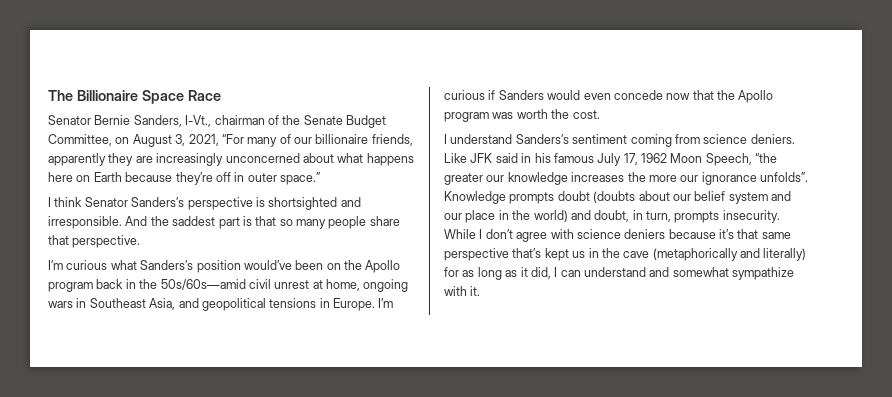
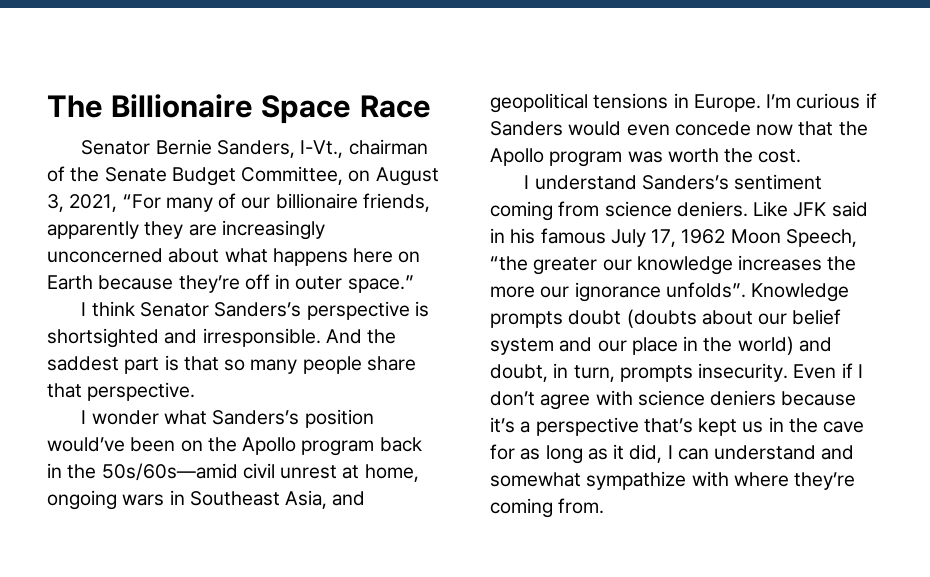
[48,260,108,270] I’m curious -> [81,410,159,425] I wonder
[444,229,476,239] While -> [793,363,853,379] Even if
[737,229,791,239] that same -> [520,421,531,433] a
[652,248,807,261] (metaphorically and literally) -> (865, 427) none
[470,286,481,296] it. -> [733,472,856,490] [490,498,605,518] where they’re coming from.

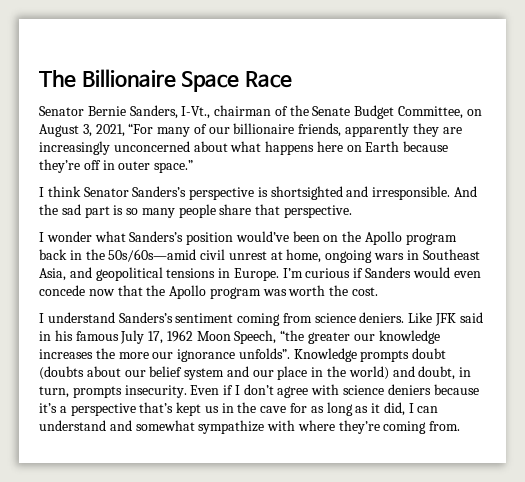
[47,356,119,371] saddest -> [61,204,81,215] sad
[183,356,219,371] that -> (124, 210) none

